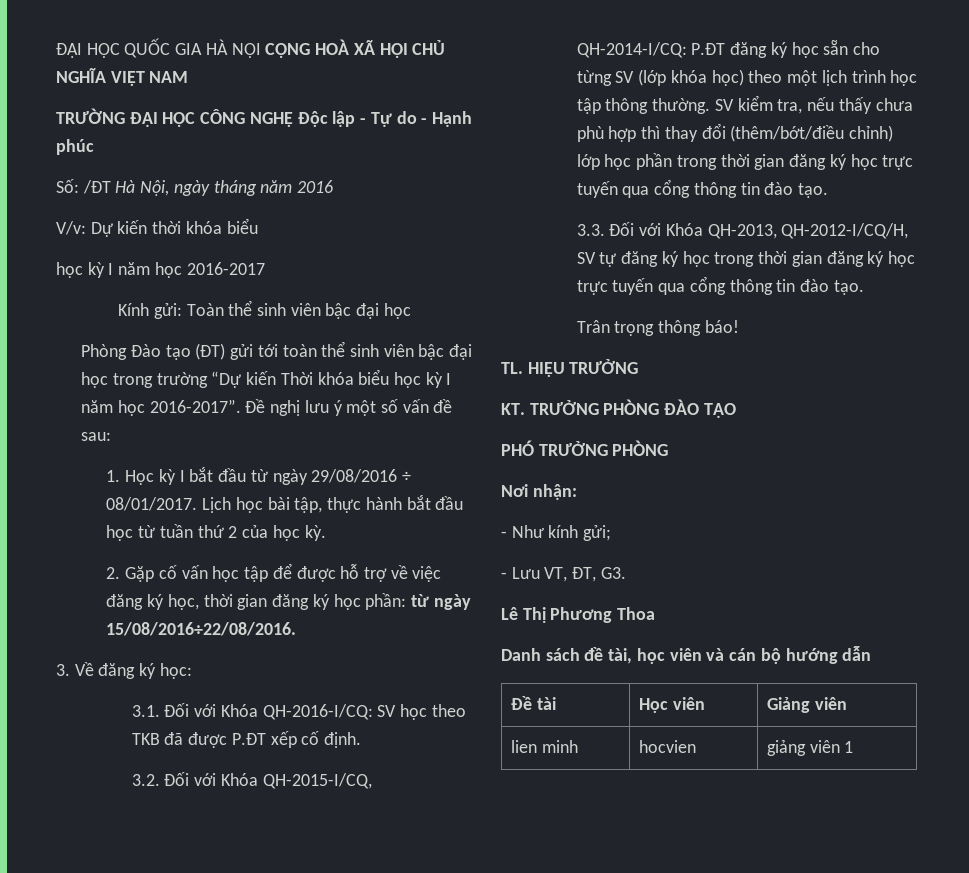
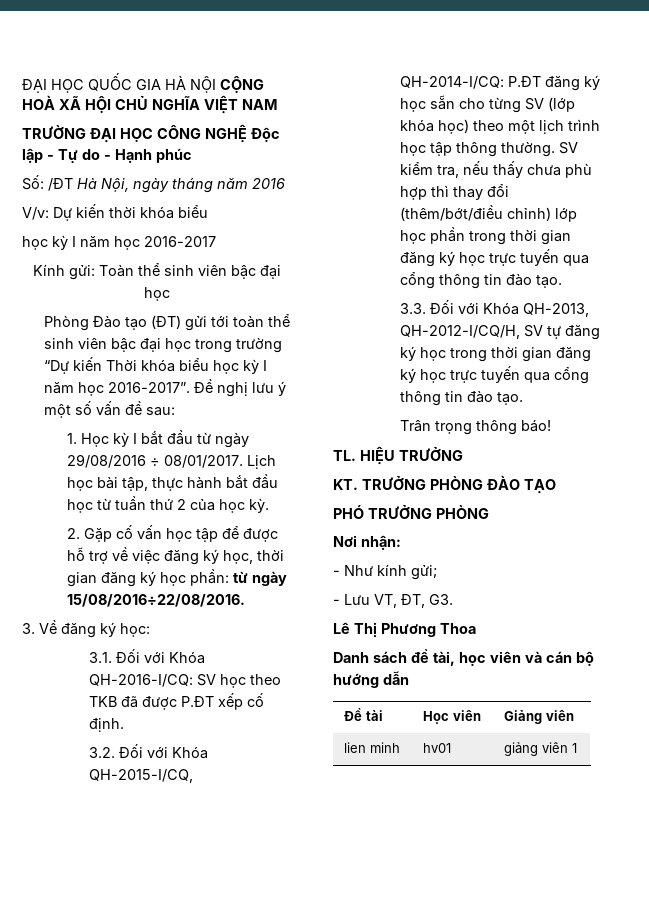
[638,740,696,753] hocvien -> [422,743,451,753] hv01

